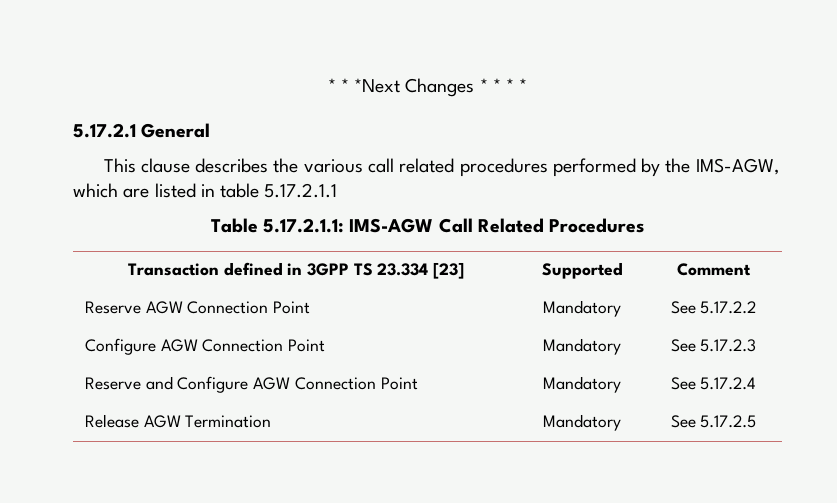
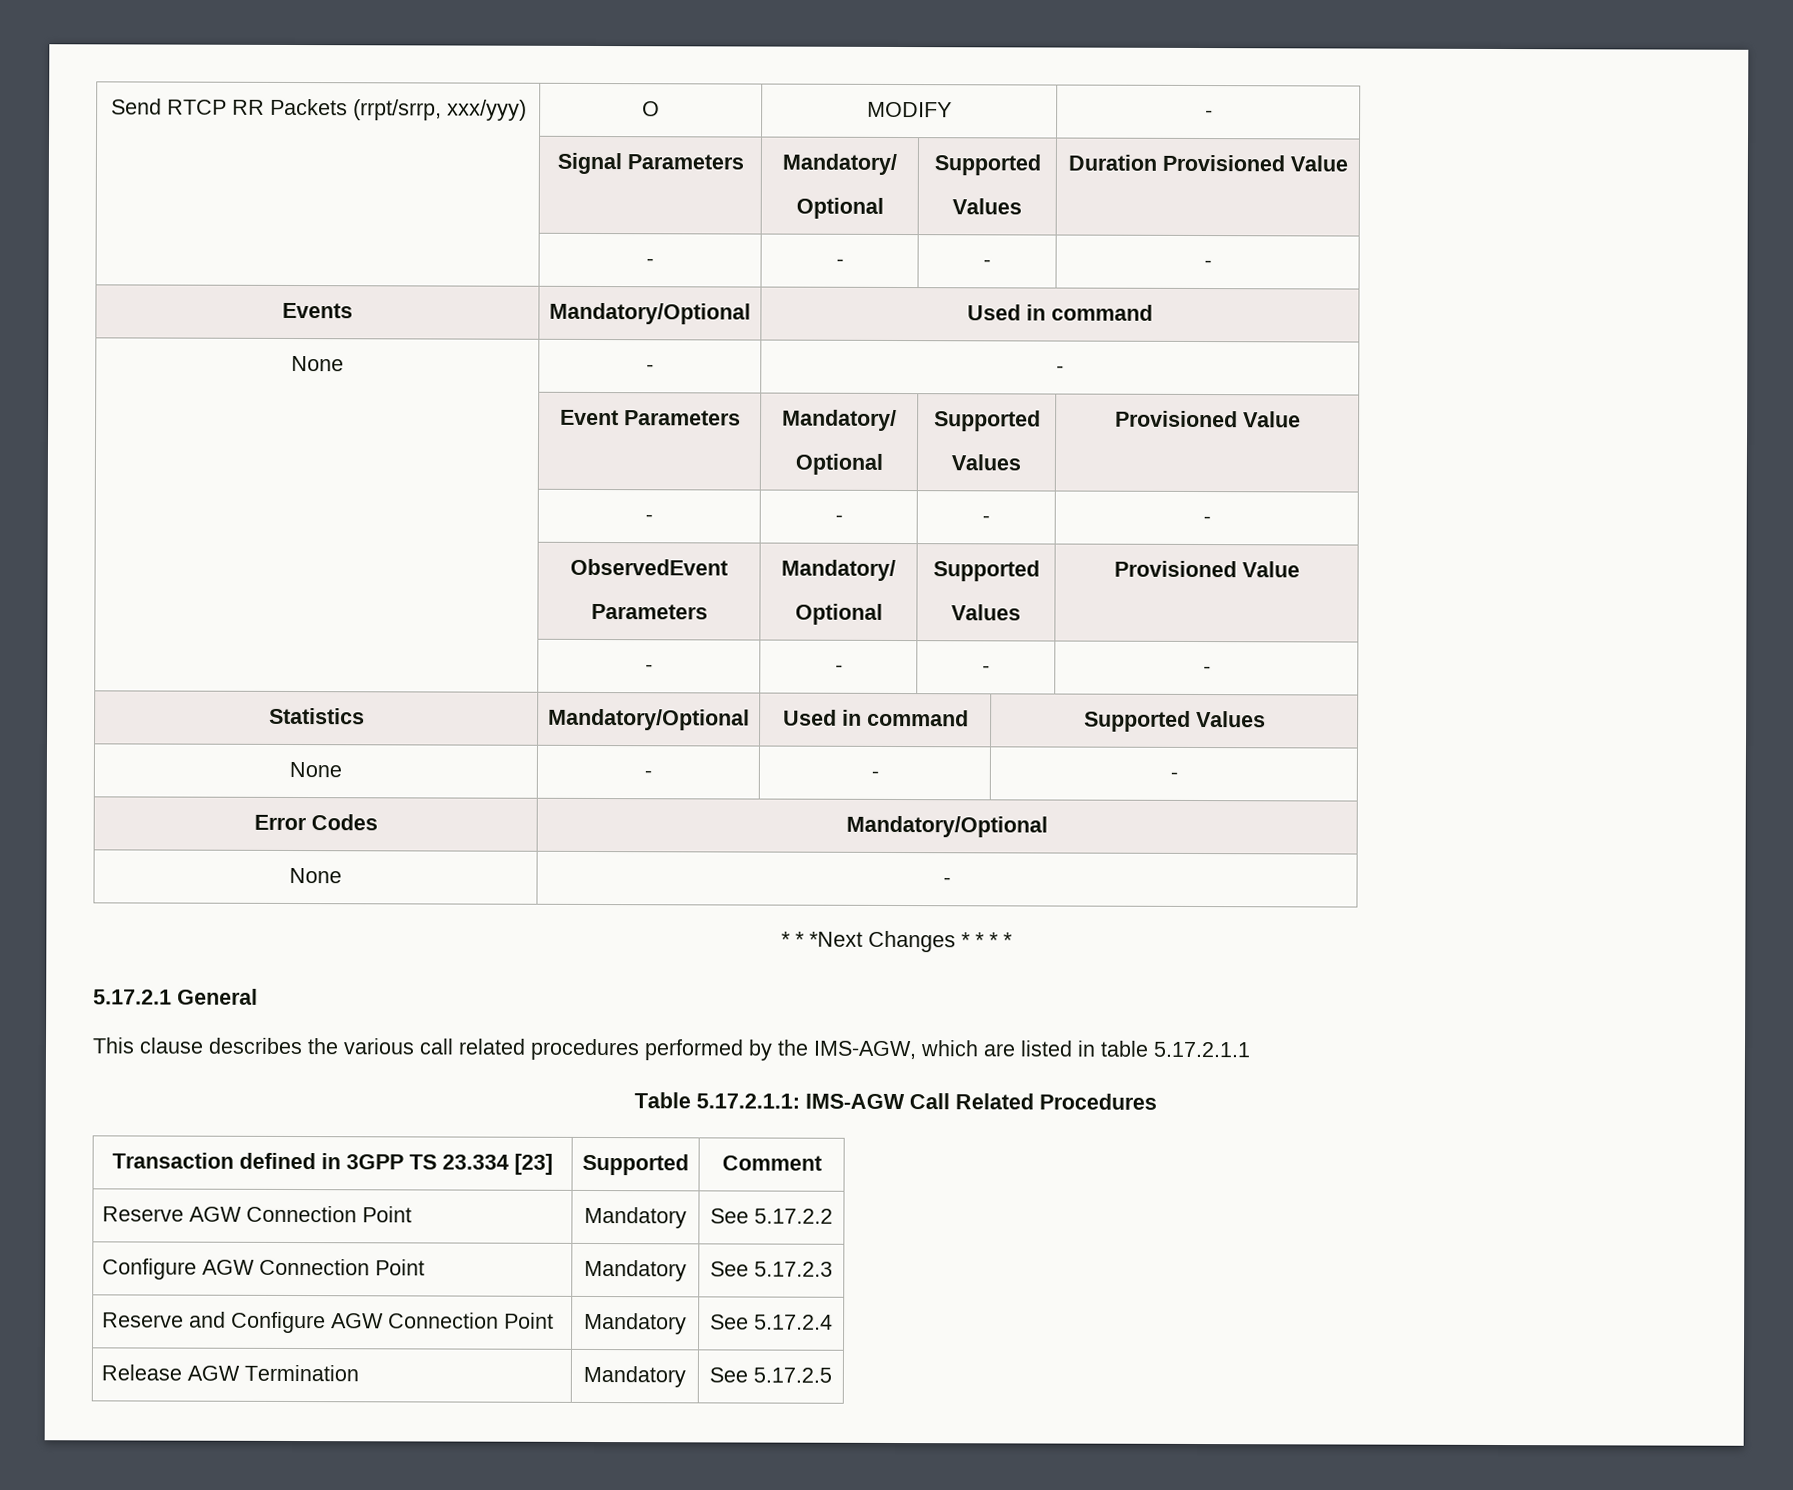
(327, 85) none -> [110,98,527,121] [642,101,660,117] [867,101,952,118] [1204,110,1213,119] [556,152,744,175] [782,153,897,175] [795,197,884,219] [933,154,1041,176] [952,198,1022,215] [1067,154,1348,172] [646,258,654,267] [835,258,844,267] [983,259,991,268] [1203,260,1212,269] [282,302,353,319] [549,302,751,325] [967,304,1153,321] [291,355,344,372] [646,364,654,373] [1056,365,1064,374] [559,409,741,426] [782,409,897,431] [794,453,883,475] [933,410,1041,432] [951,454,1021,471] [1114,410,1301,428] [645,514,653,523] [834,514,843,523] [982,515,990,524] [1202,516,1211,525] [570,558,728,576] [590,603,708,620] [781,559,896,581] [794,603,883,625] [932,560,1040,582] [951,604,1021,621] [1113,560,1300,578] [645,664,653,673] [834,664,843,673] [982,665,990,674] [1202,666,1211,675] [268,707,365,725] [548,708,750,731] [782,709,969,727] [1083,710,1266,732] [289,761,342,778] [644,770,652,779] [870,770,879,779] [1169,771,1178,780] [253,814,378,831] [846,815,1048,838] [289,867,342,884] [943,877,951,886] Send RTCP RR Packets (rrpt/srrp, xxx/yyy) | O | MODIFY | - // | Signal Parameters | Mandatory/ // Optional | Supported // Values | Duration Provisioned Value // | - | - | - | - // Events | Mandatory/Optional | Used in command // None | - | - // | Event Parameters | Mandatory/ // Optional | Supported // Values | Provisioned Value // | - | - | - | - // | ObservedEvent // Parameters | Mandatory/ // Optional | Supported // Values | Provisioned Value // | - | - | - | - // Statistics | Mandatory/Optional | Used in command | Supported Values // None | - | - | - // Error Codes | Mandatory/Optional // None | - //

